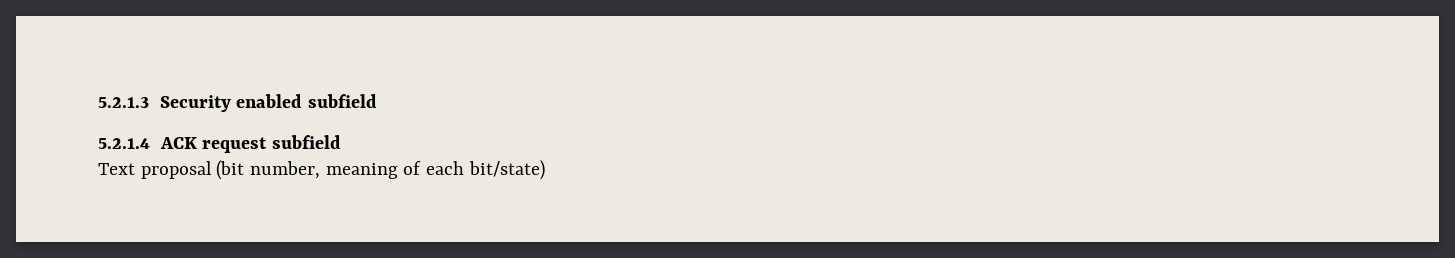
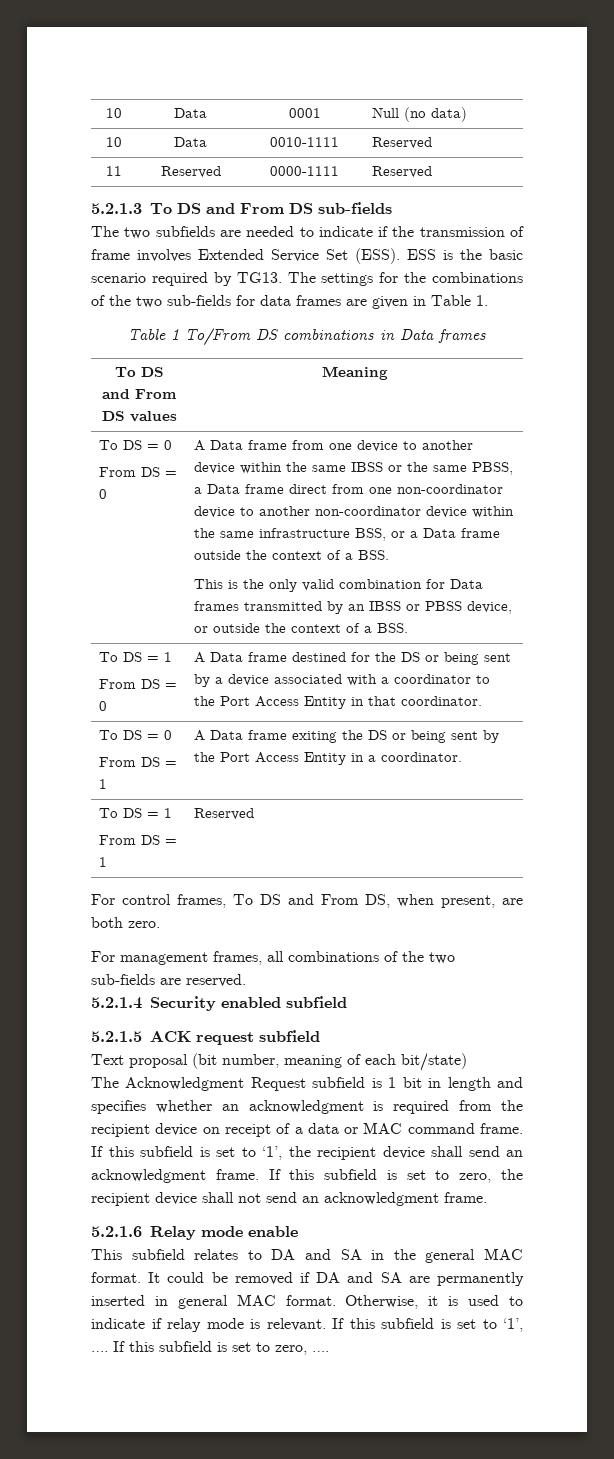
[98,97,149,108] 5.2.1.3 -> [106,108,122,118] [174,108,207,118] [288,108,321,118] [371,107,467,122] [106,137,122,147] [174,137,207,147] [270,137,339,147] [371,137,432,149] [106,166,122,176] [160,166,221,178] [270,166,339,176] [371,166,432,178] [91,202,392,214] [91,226,525,239] [91,248,523,264] [91,272,523,286] [91,295,488,309] [128,328,486,346] [114,367,164,377] [102,389,177,399] [101,411,177,422] [321,366,388,380] [98,440,172,450] [98,467,177,477] [98,489,107,499] [193,440,473,452] [193,462,513,475] [193,484,503,494] [193,506,514,518] [193,528,500,541] [193,550,389,560] [193,579,483,592] [193,601,512,614] [193,623,408,633] [98,652,172,662] [98,679,177,689] [98,701,107,711] [193,652,511,665] [193,674,490,687] [193,696,482,709] [98,730,172,740] [98,757,177,767] [98,779,107,789] [193,730,499,743] [193,752,462,765] [98,808,172,818] [98,835,177,845] [98,857,107,867] [193,808,254,820] [91,894,523,908] [91,917,160,928] [91,951,455,965] [91,974,246,987] [91,997,142,1009] 10 | Data | 0001 | Null (no data) // 10 | Data | 0010-1111 | Reserved // 11 | Reserved | 0000-1111 | Reserved // 5.2.1.3 To DS and From DS sub-fields // The two subfields are needed to indicate if the transmission of frame involves Extended Service Set (ESS). ESS is the basic scenario required by TG13. The settings for the combinations of the two sub-fields for data frames are given in Table 1. // Table 1 To/From DS combinations in Data frames // To DS and From DS values | Meaning // To DS = 0 // From DS = 0 | A Data frame from one device to another device within the same IBSS or the same PBSS, a Data frame direct from one non-coordinator device to another non-coordinator device within the same infrastructure BSS, or a Data frame outside the context of a BSS. // This is the only valid combination for Data frames transmitted by an IBSS or PBSS device, or outside the context of a BSS. // To DS = 1 // From DS = 0 | A Data frame destined for the DS or being sent by a device associated with a coordinator to the Port Access Entity in that coordinator. // To DS = 0 // From DS = 1 | A Data frame exiting the DS or being sent by the Port Access Entity in a coordinator. // To DS = 1 // From DS = 1 | Reserved // For control frames, To DS and From DS, when present, are both zero. // For management frames, all combinations of the two sub-fields are reserved. // 5.2.1.4
[98,138,150,149] 5.2.1.4 -> [91,1031,142,1042] 5.2.1.5
(545, 170) none -> [91,1077,524,1091] [91,1100,523,1114] [91,1122,523,1137] [91,1146,523,1160] [91,1169,523,1183] [91,1192,487,1206] [91,1226,298,1240] [91,1248,523,1263] [91,1272,524,1286] [91,1294,524,1309] [91,1318,523,1332] [91,1341,329,1355] // The Acknowledgment Request subfield is 1 bit in length and specifies whether an acknowledgment is required from the recipient device on receipt of a data or MAC command frame. If this subfield is set to ‘1’, the recipient device shall send an acknowledgment frame. If this subfield is set to zero, the recipient device shall not send an acknowledgment frame. // 5.2.1.6 Relay mode enable // This subfield relates to DA and SA in the general MAC format. It could be removed if DA and SA are permanently inserted in general MAC format. Otherwise, it is used to indicate if relay mode is relevant. If this subfield is set to ‘1’, …. If this subfield is set to zero, ….

